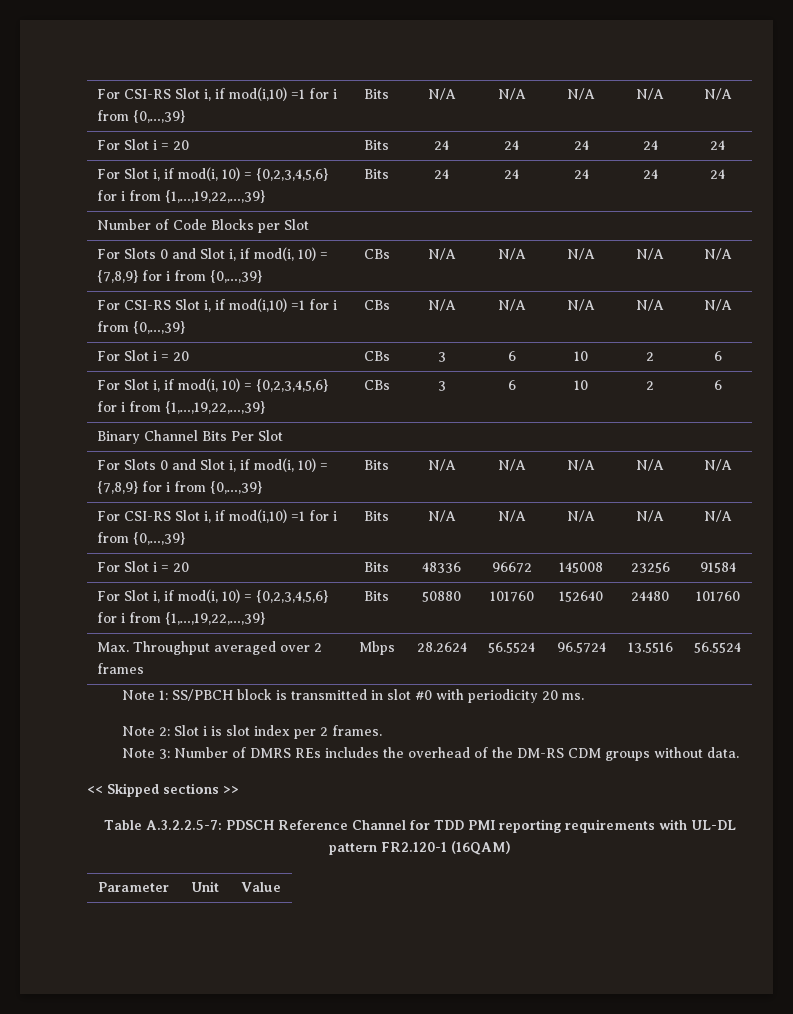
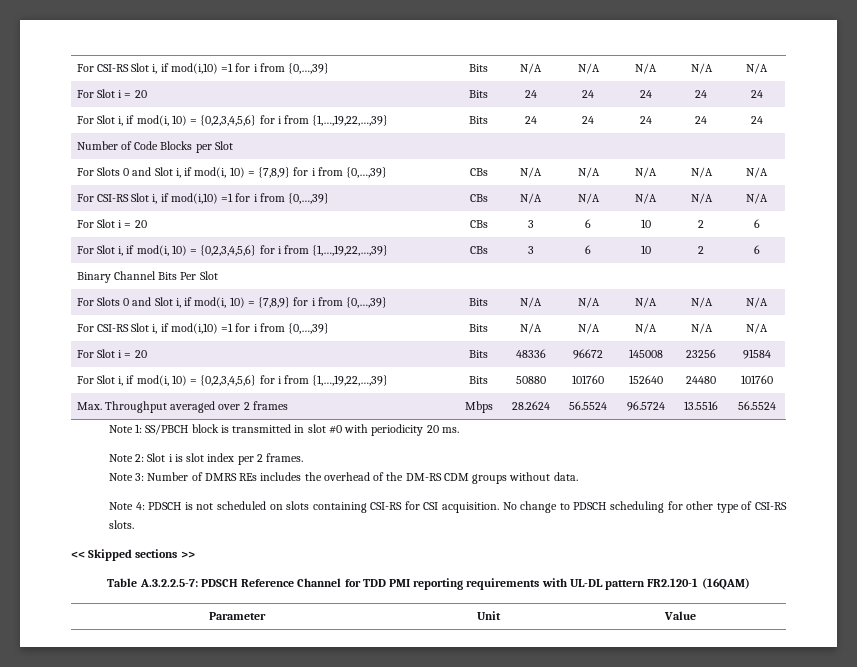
(740, 752) none -> [108,501,787,513] [108,520,134,529] // Note 4: PDSCH is not scheduled on slots containing CSI-RS for CSI acquisition. No change to PDSCH scheduling for other type of CSI-RS slots.

